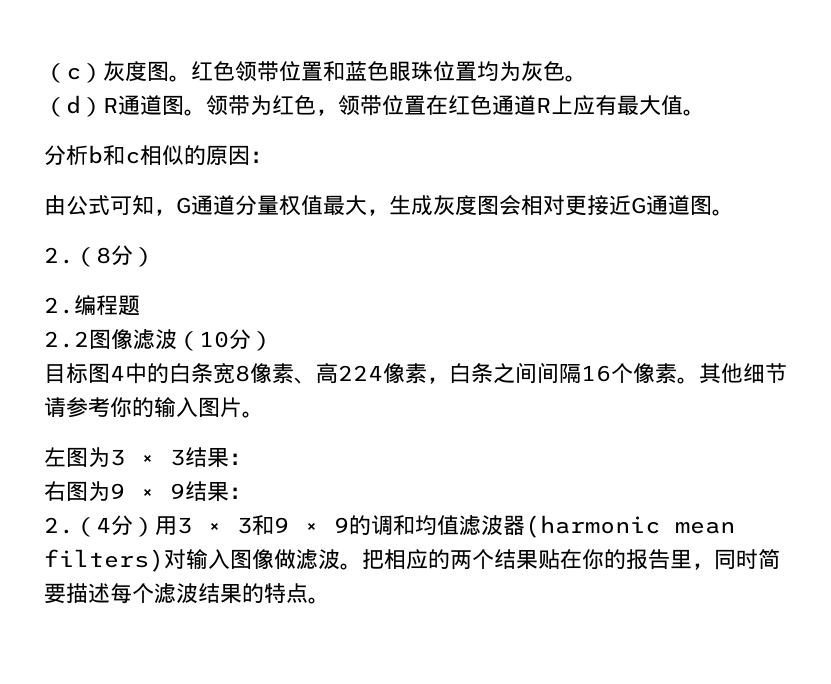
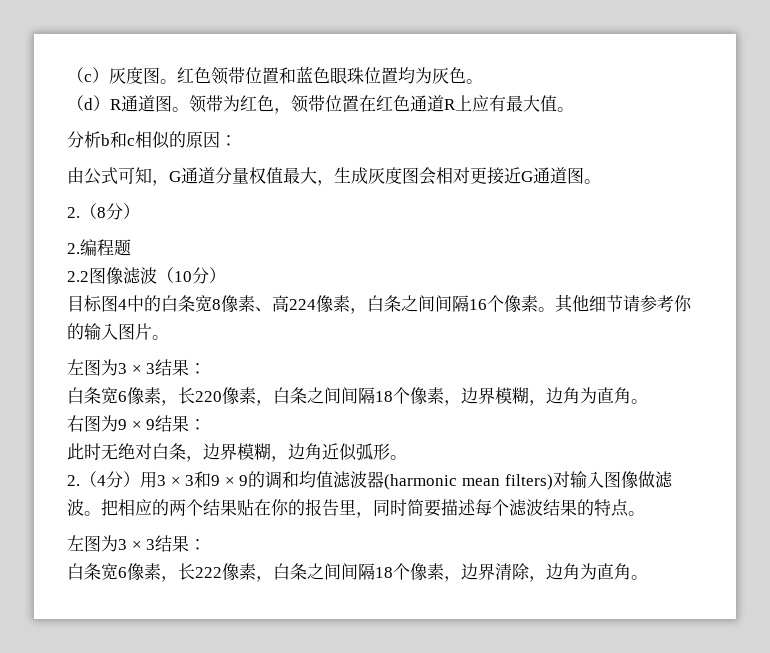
(251, 459) none -> [67,387,648,406] // 白条宽6像素，长220像素，白条之间间隔18个像素，边界模糊，边角为直角。
(251, 493) none -> [67,443,407,462] // 此时无绝对白条，边界模糊，边角近似弧形。
(330, 600) none -> [67,535,207,552] [67,563,648,582] // 左图为3 × 3结果： // 白条宽6像素，长222像素，白条之间间隔18个像素，边界清除，边角为直角。

